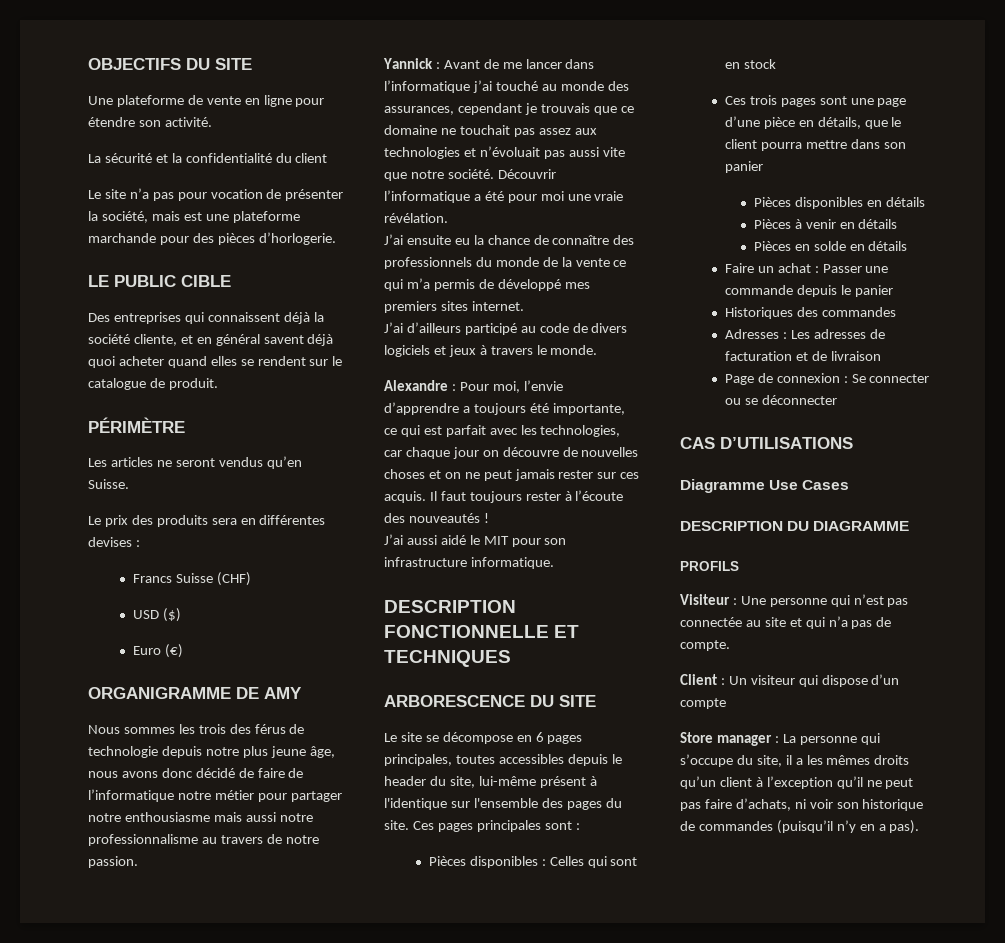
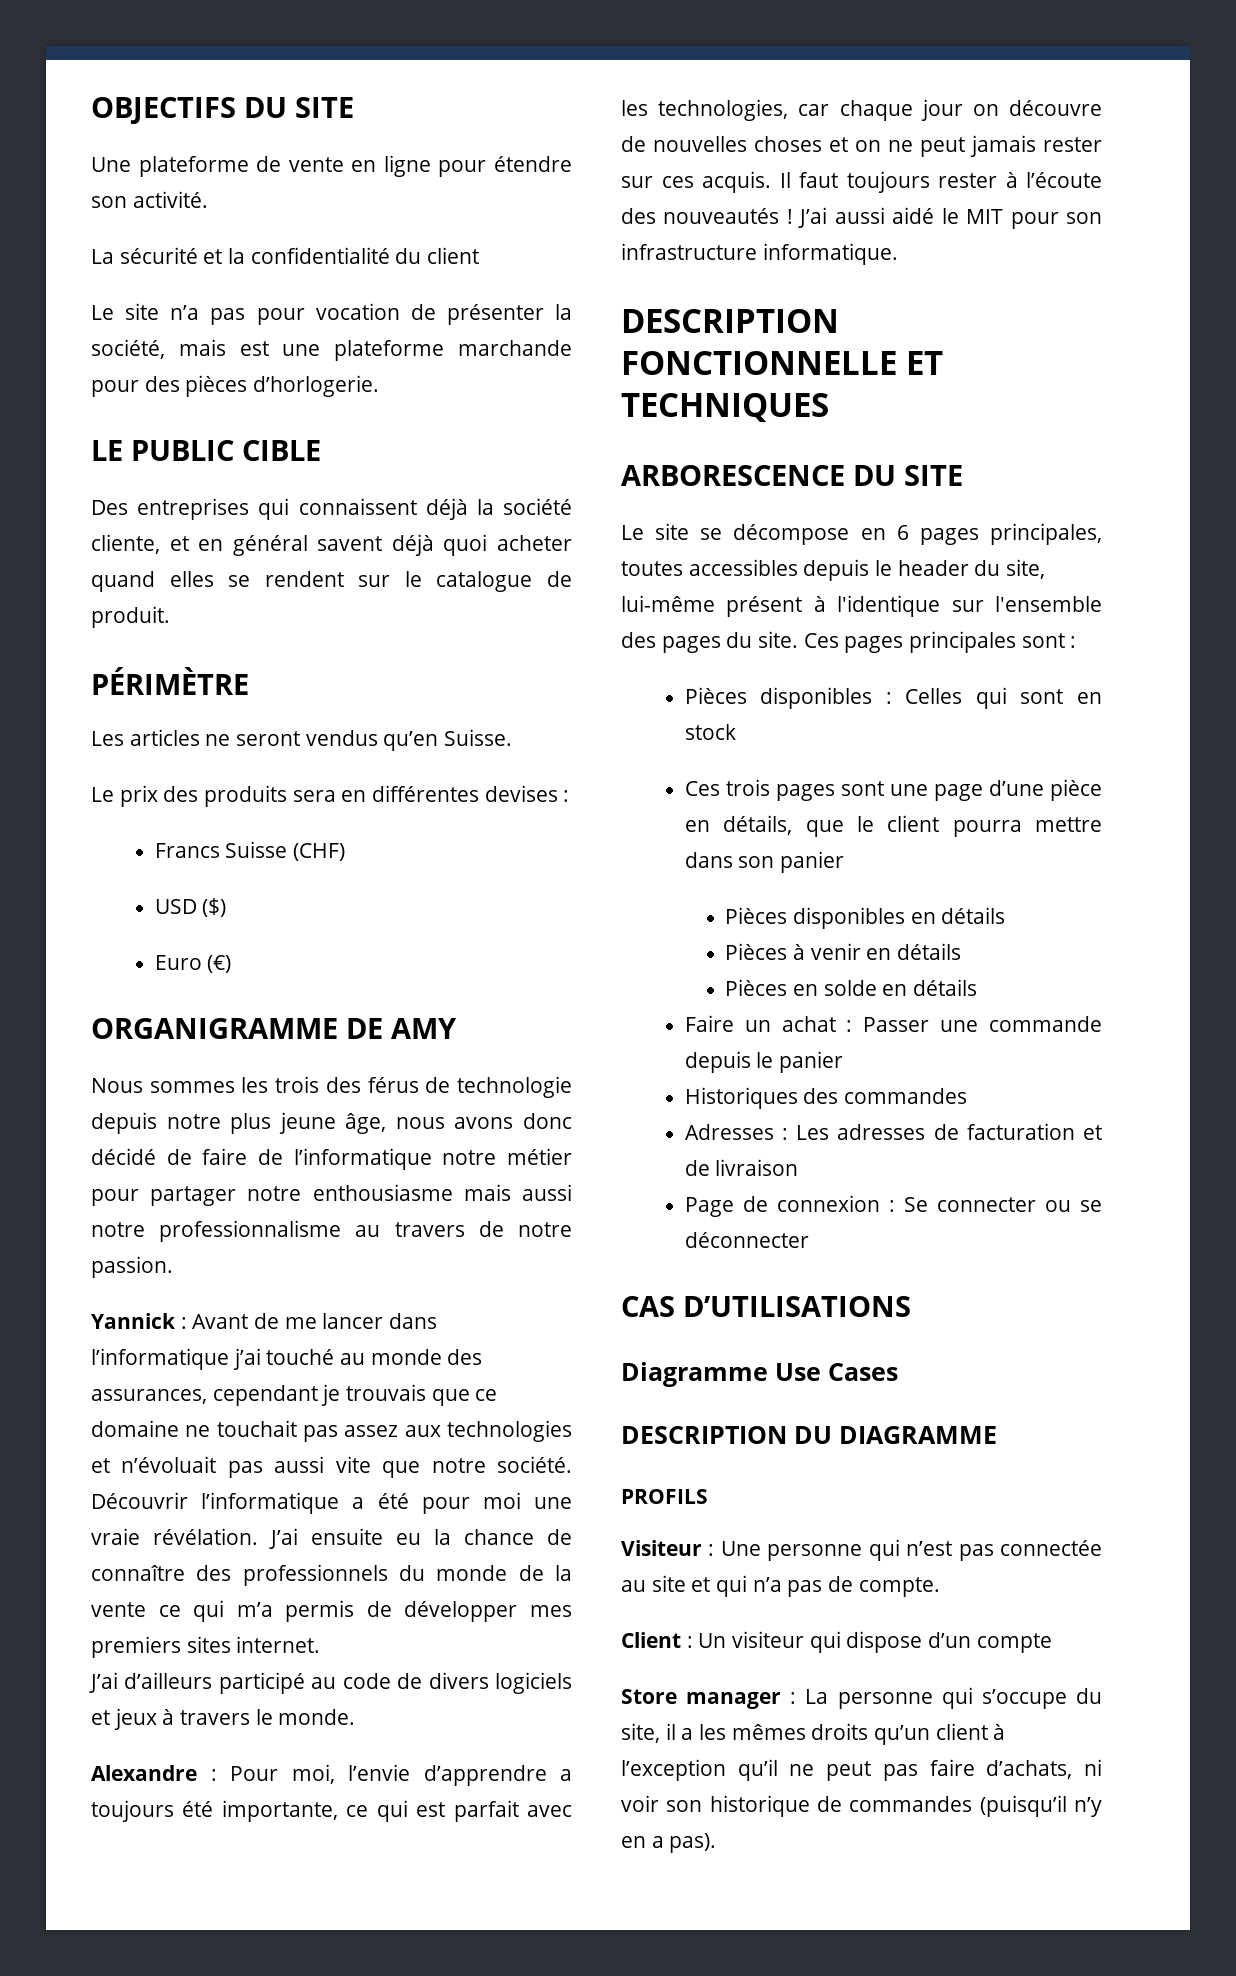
(448, 218) // -> (258, 1536) none
[497,279,561,291] développé -> [404,1601,518,1622] développer
(489, 518) // -> (793, 216) none

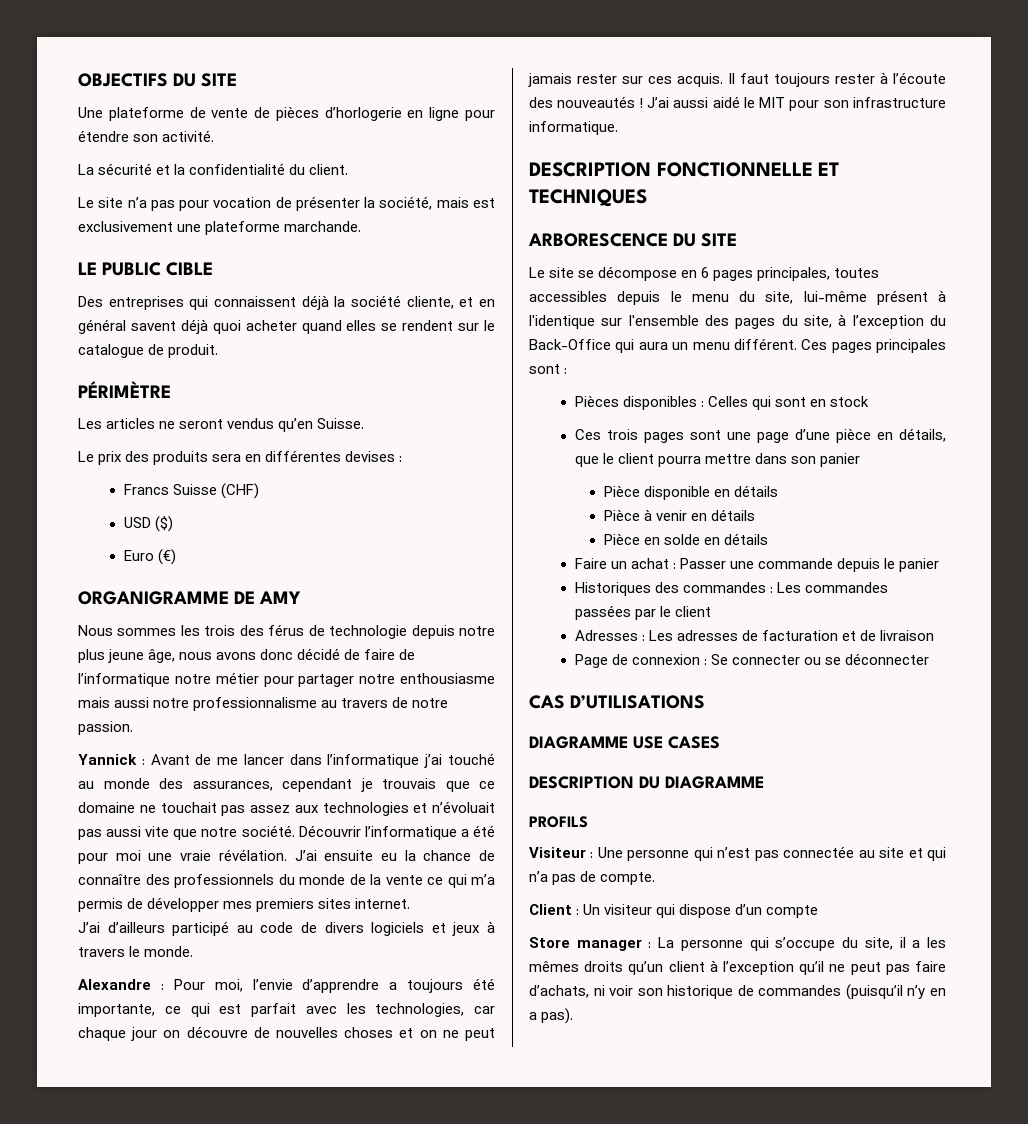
(344, 164) none -> [254,106,402,121] de pièces d’horlogerie
[427,247,480,264] client -> [309,164,349,175] client.
(269, 348) none -> [78,221,173,232] exclusivement
[457,340,572,356] [91,375,380,397] marchande pour des pièces d’horlogerie. -> [284,221,362,232] marchande.
[897,560,969,576] header -> [691,294,729,302] menu
[758,631,799,648] site. -> [804,314,946,329] [529,338,797,353] site, à l’exception du Back-Office qui aura un menu différent.
[725,907,1006,929] [725,943,788,960] Pièces disponibles en détails // Pièces -> [603,485,778,500] [603,509,640,521] Pièce disponible en détails // Pièce
[725,979,788,996] Pièces -> [603,533,640,545] Pièce
(968, 1096) none -> [769,582,888,593] [574,605,711,620] : Les commandes passées par le client
[621,1362,898,1387] Diagramme Use Cases -> [529,736,720,749] DIAGRAMME USE CASES

